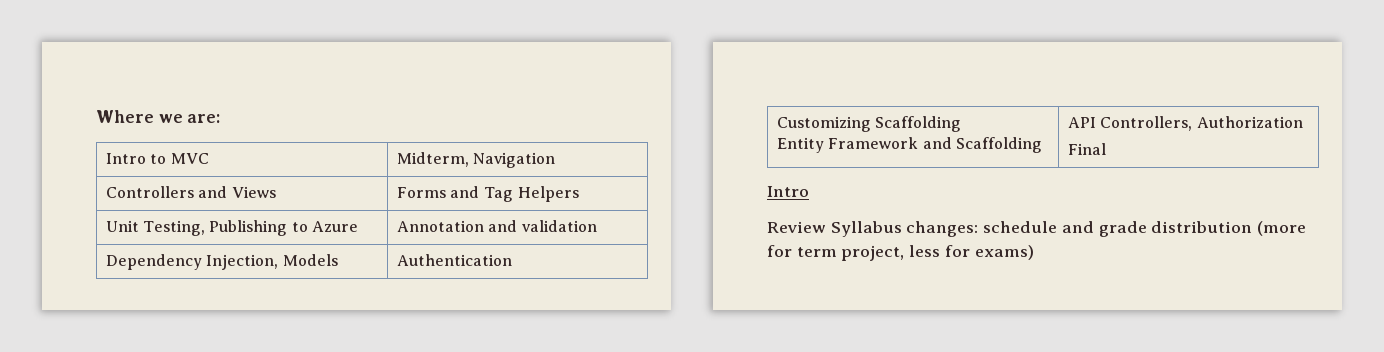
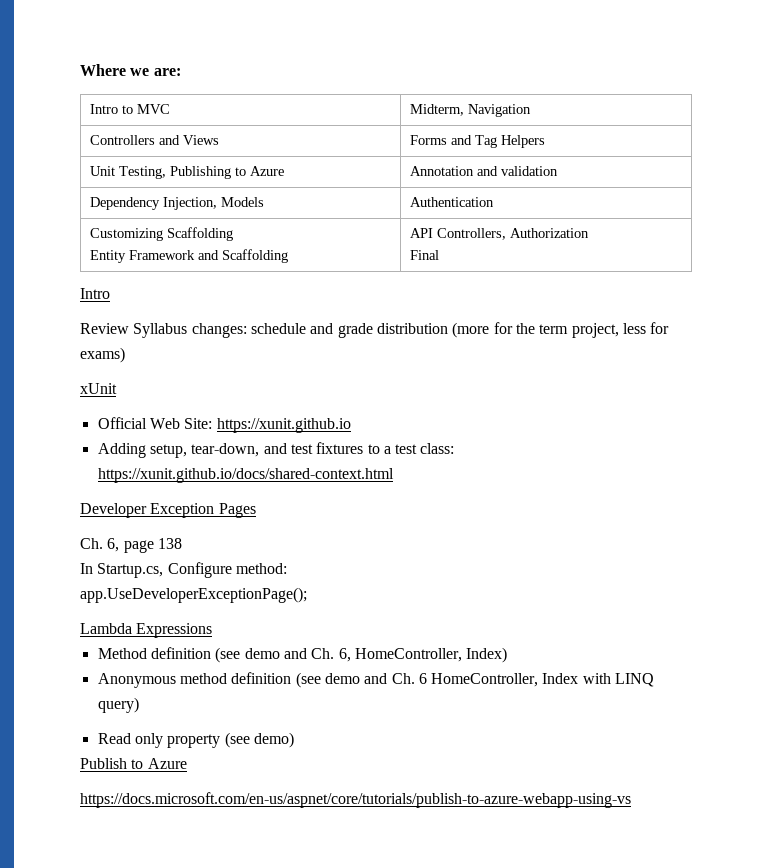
(792, 251) none -> [515,323,535,334] the
(1034, 252) none -> [80,383,117,394] [97,417,351,433] [97,442,455,458] [97,468,394,483] [80,503,256,518] [80,538,182,553] [80,562,287,578] [80,587,307,603] [80,623,213,638] [97,647,508,663] [97,672,655,688] [97,697,139,713] [97,732,294,748] [80,758,187,769] [80,792,631,808] // xUnit // Official Web Site: https://xunit.github.io // Adding setup, tear-down, and test fixtures to a test class: https://xunit.github.io/docs/shared-context.html // Developer Exception Pages // Ch. 6, page 138 // In Startup.cs, Configure method: // app.UseDeveloperExceptionPage(); // Lambda Expressions // Method definition (see demo and Ch. 6, HomeController, Index) // Anonymous method definition (see demo and Ch. 6 HomeController, Index with LINQ query) // Read only property (see demo) // Publish to Azure // https://docs.microsoft.com/en-us/aspnet/core/tutorials/publish-to-azure-webapp-using-vs

